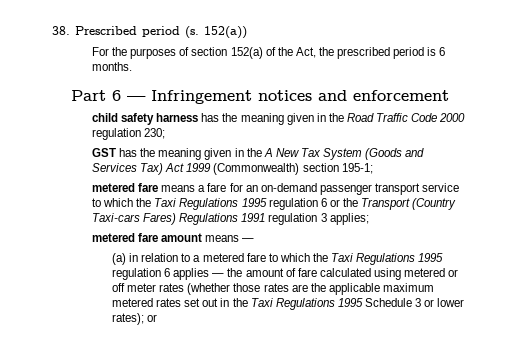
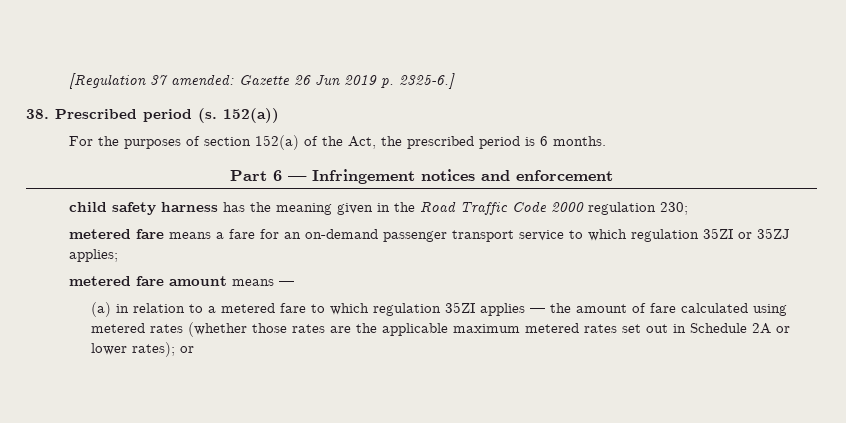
(52, 30) none -> [69,73,456,89] [Regulation 37 amended: Gazette 26 Jun 2019 p. 2325-6.] //
[91,148,425,160] [91,163,373,175] // GST has the meaning given in the A New Tax System (Goods and Services Tax) Act 1999 (Commonwealth) section 195-1; -> (689, 208) none
[136,198,457,210] [91,213,327,225] the Taxi Regulations 1995 regulation 6 or the Transport (Country Taxi-cars Fares) Regulations 1991 regulation 3 -> [631,228,791,242] regulation 35ZI or 35ZJ
[312,253,444,265] [111,268,171,280] the Taxi Regulations 1995 regulation 6 -> [372,302,475,316] regulation 35ZI
[448,269,459,277] [111,283,157,292] or off meter -> (145, 328) none
[232,298,422,310] the Taxi Regulations 1995 Schedule 3 -> [689,323,771,334] Schedule 2A

